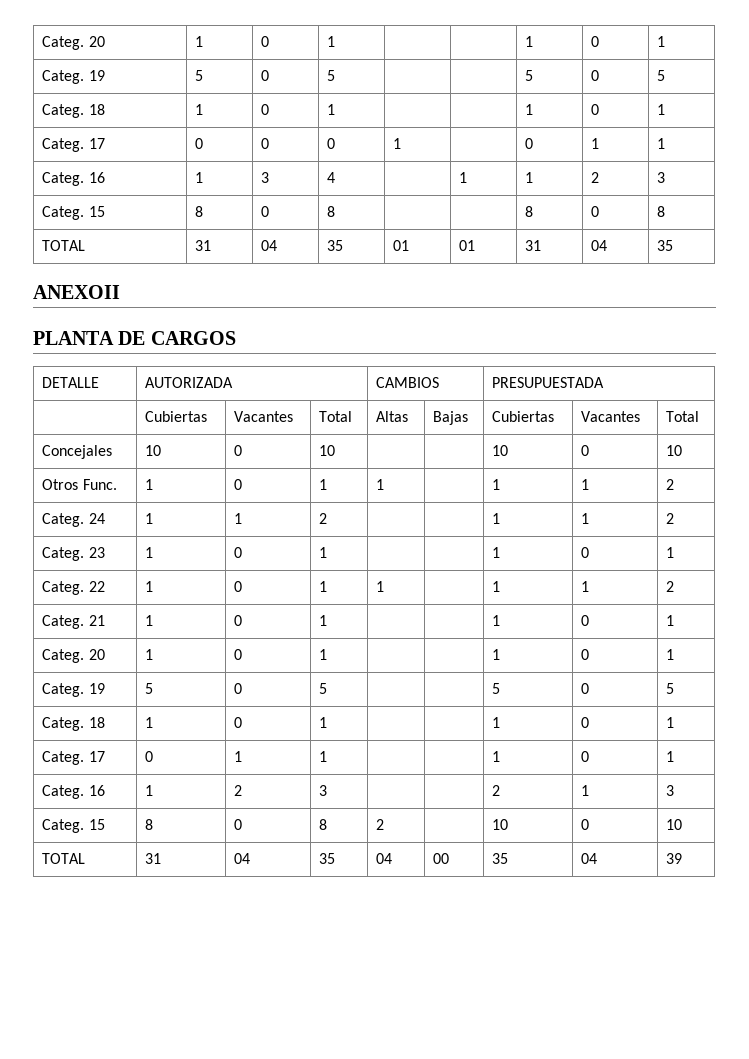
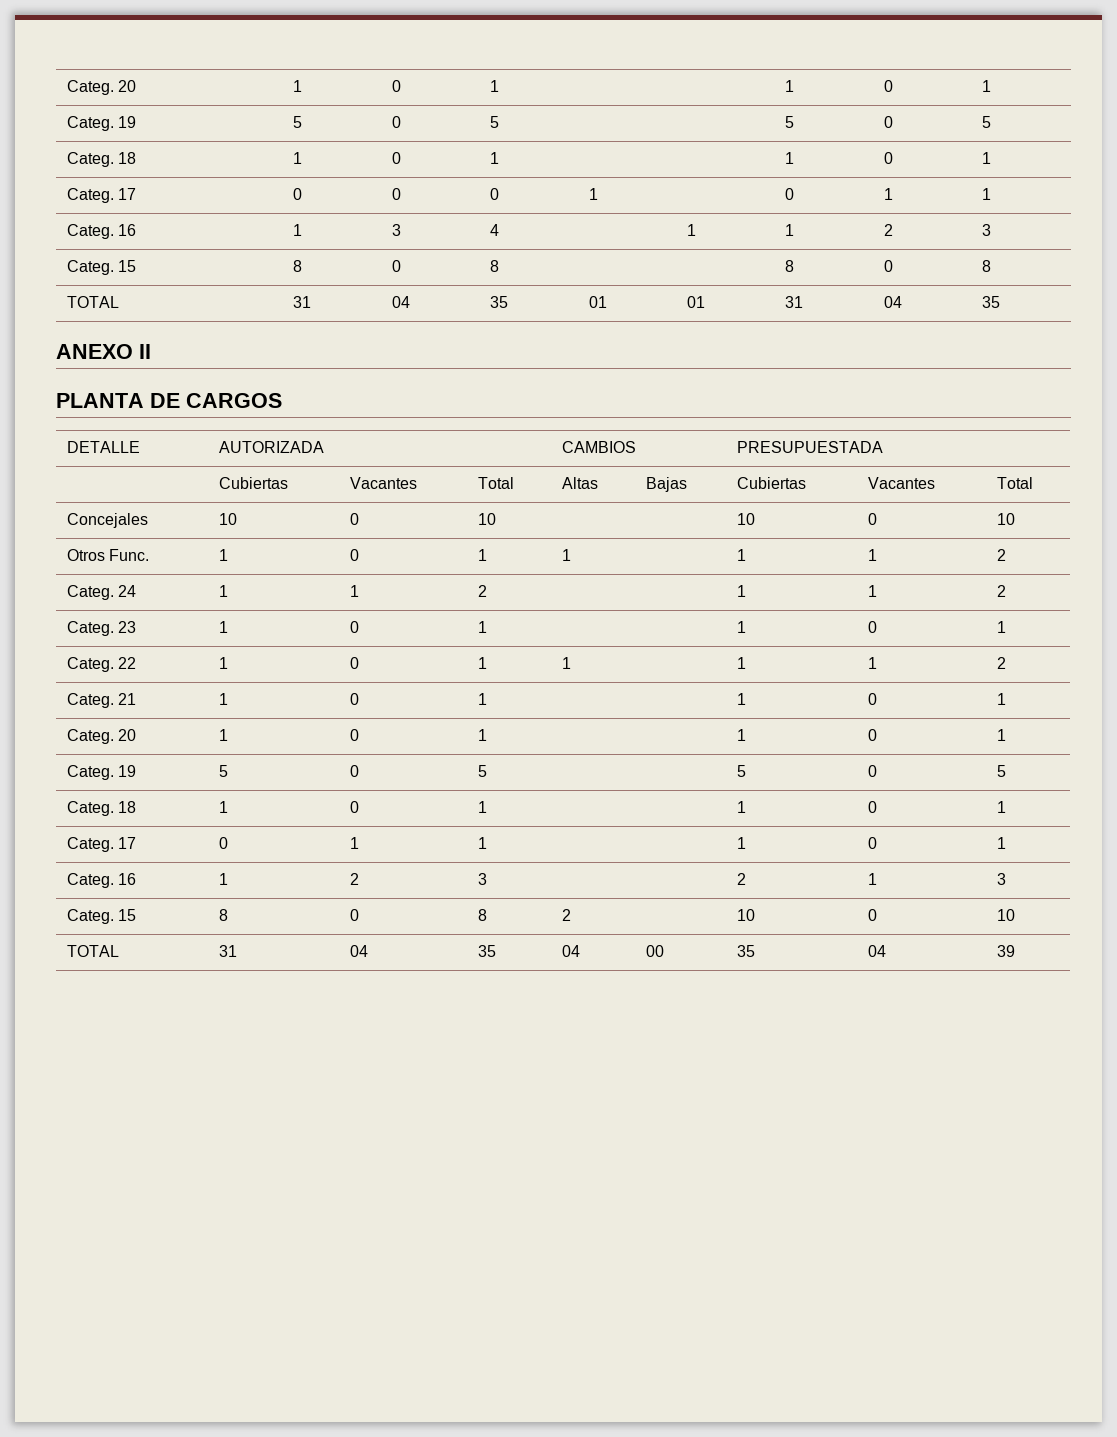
[33,285,120,299] ANEXOII -> [56,344,151,359] ANEXO II

